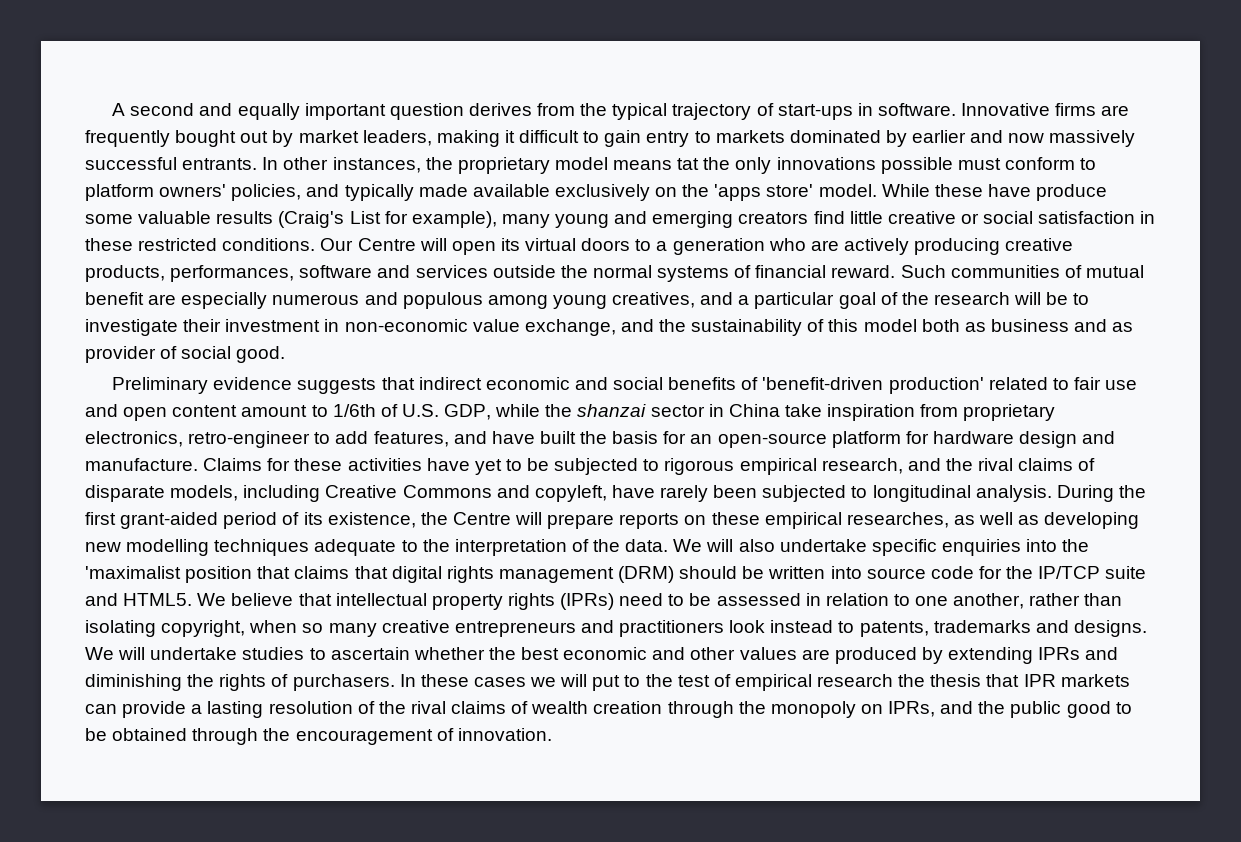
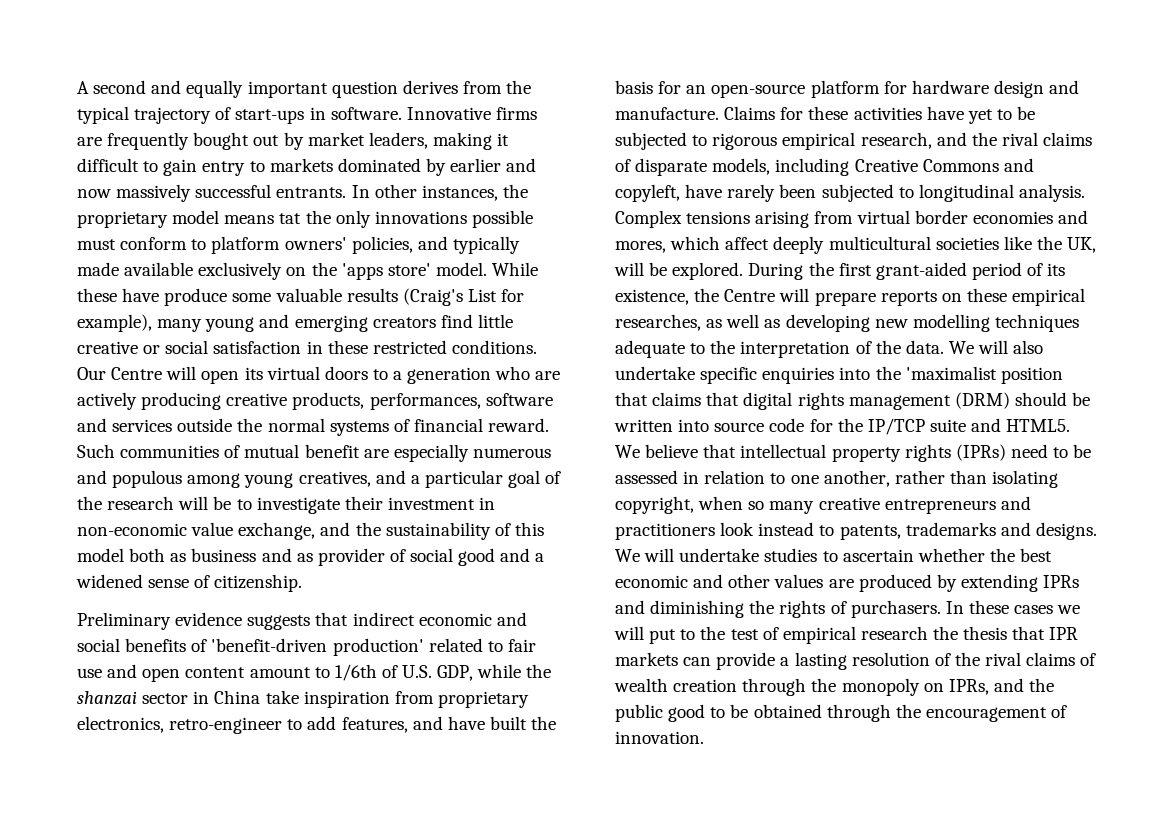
[236,346,286,363] good. -> [458,548,545,566] [76,574,303,592] good and a widened sense of citizenship.
(1052, 493) none -> [615,210,1088,228] [615,236,1097,254] [614,262,744,280] Complex tensions arising from virtual border economies and mores, which affect deeply multicultural societies like the UK, will be explored.

